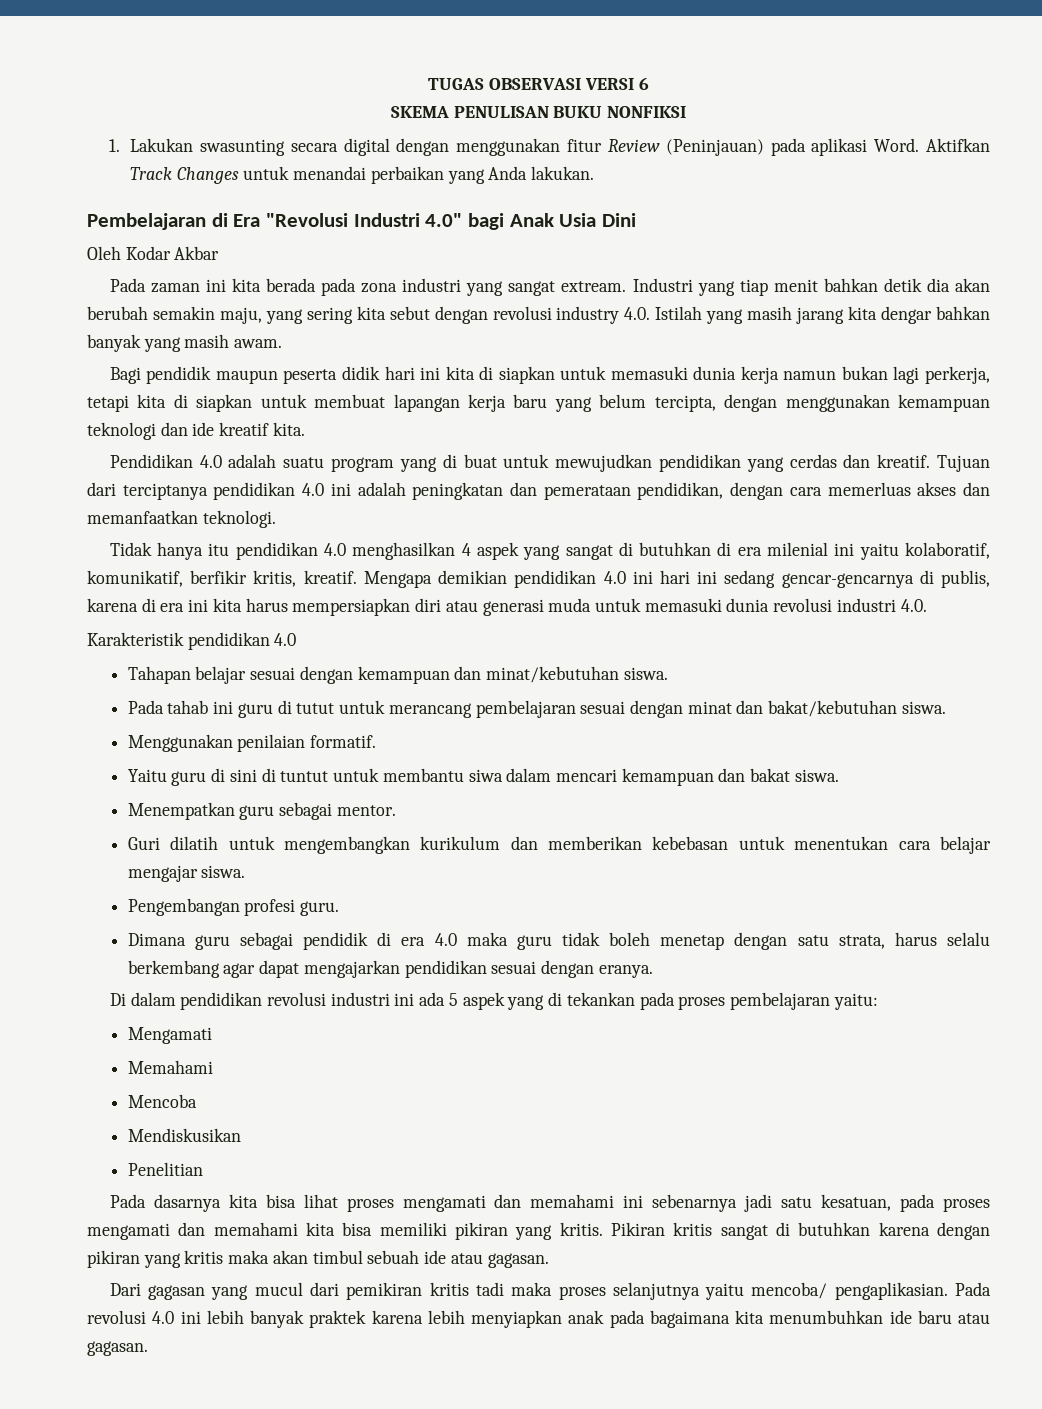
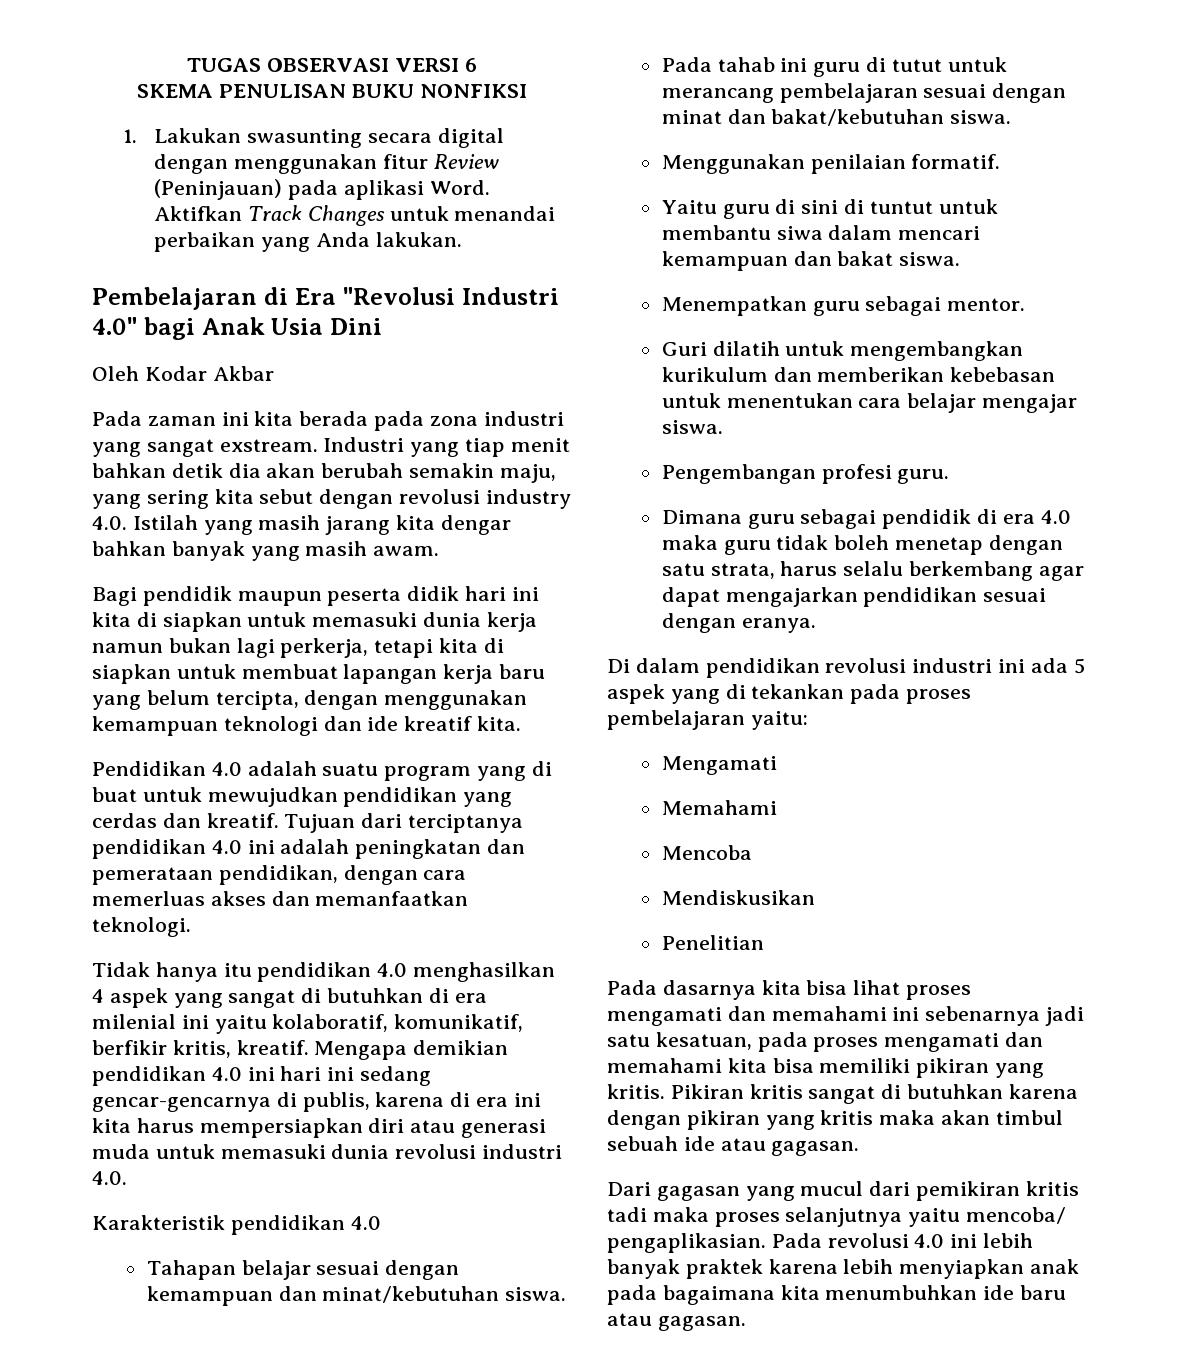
[561,281,627,292] extream. -> [219,439,318,452] exstream.

